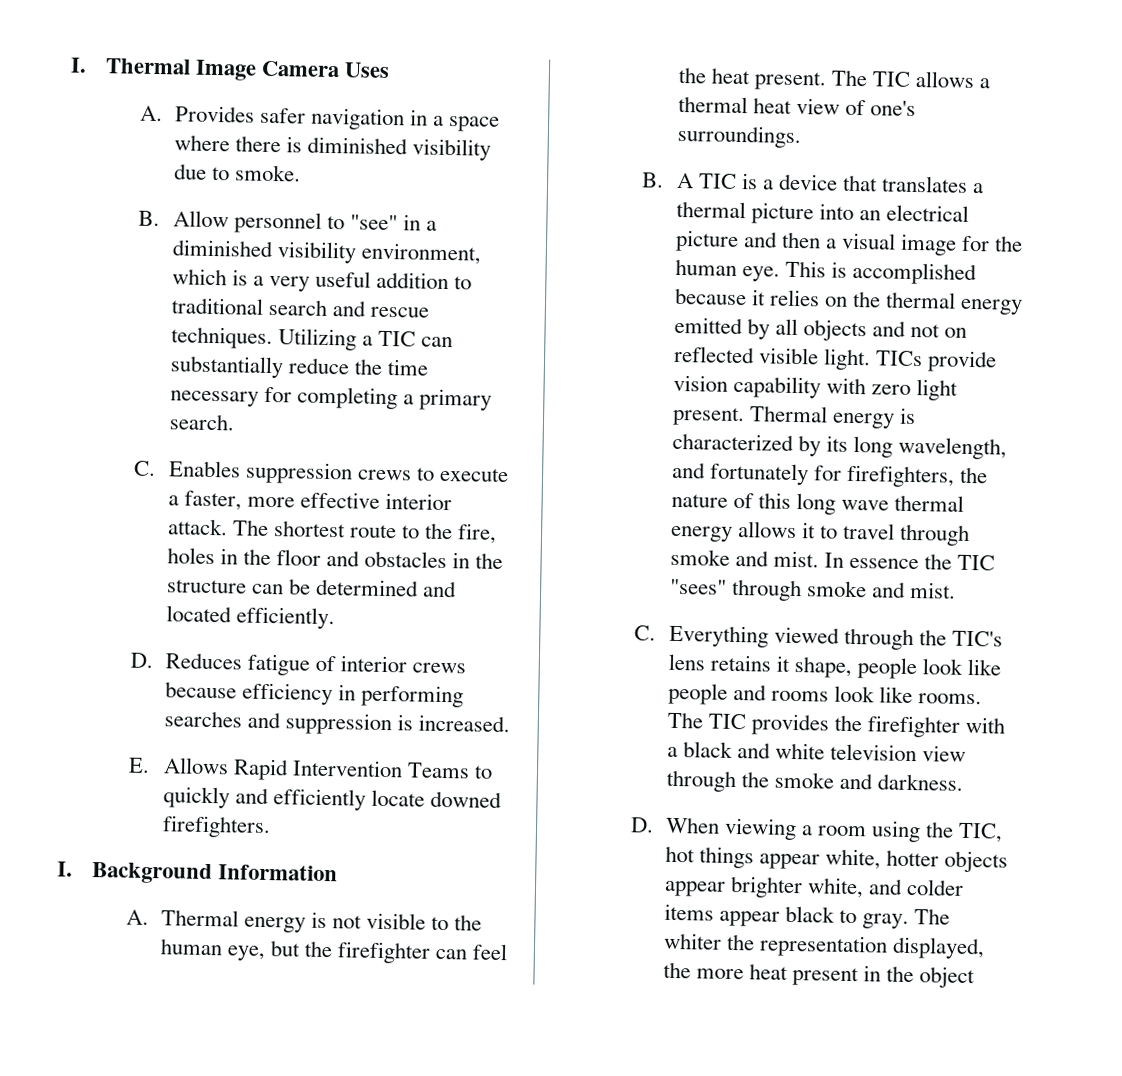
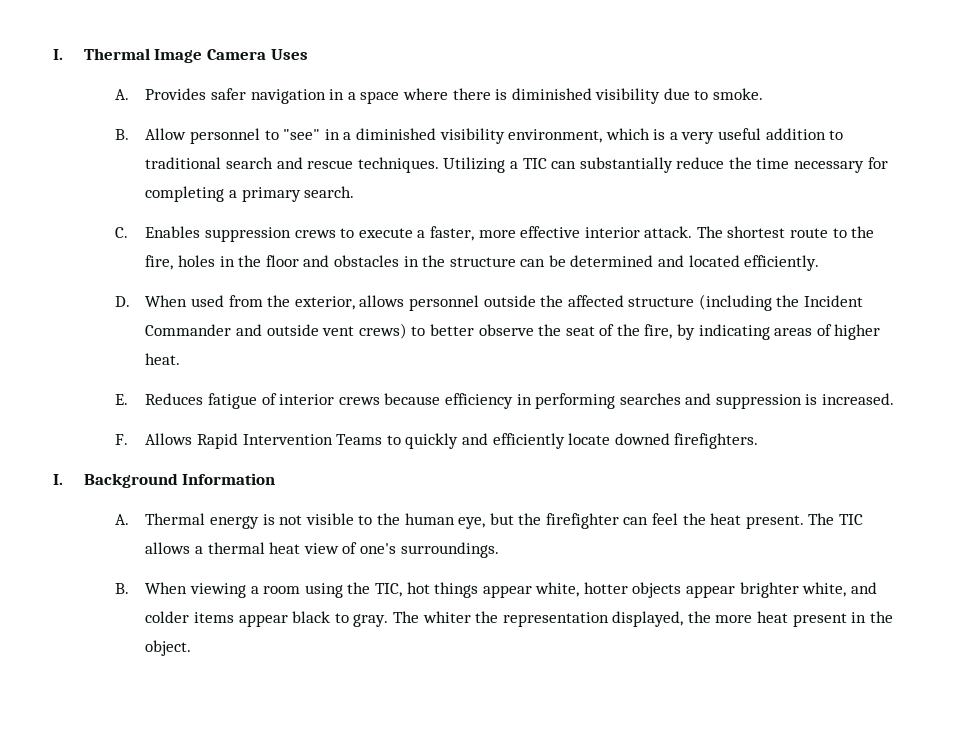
(153, 660) none -> [145,294,864,311] [145,323,881,340] [145,353,181,365] [114,394,128,405] When used from the exterior, allows personnel outside the affected structure (including the Incident Commander and outside vent crews) to better observe the seat of the fire, by indicating areas of higher heat. // E.
[127,757,150,773] E. -> [114,434,128,445] F.
[676,172,985,194] [675,200,970,225] [674,229,1024,256] [674,258,978,286] [674,287,1024,315] [673,316,968,342] [673,345,998,373] [672,374,959,401] [671,405,917,429] [671,432,1008,460] [671,461,989,488] [670,492,965,515] [669,521,971,546] [669,548,996,571] [669,578,957,602] [633,624,1004,651] [667,653,1002,680] [667,682,983,705] [666,711,1006,738] [666,741,967,762] [665,769,965,793] [629,817,654,833] A TIC is a device that translates a thermal picture into an electrical picture and then a visual image for the human eye. This is accomplished because it relies on the thermal energy emitted by all objects and not on reflected visible light. TICs provide vision capability with zero light present. Thermal energy is characterized by its long wavelength, and fortunately for firefighters, the nature of this long wave thermal energy allows it to travel through smoke and mist. In essence the TIC "sees" through smoke and mist. // C. Everything viewed through the TIC's lens retains it shape, people look like people and rooms look like rooms. The TIC provides the firefighter with a black and white television view through the smoke and darkness. // D. -> (129, 588) none
[919,966,976,989] object -> [145,640,192,656] object.

